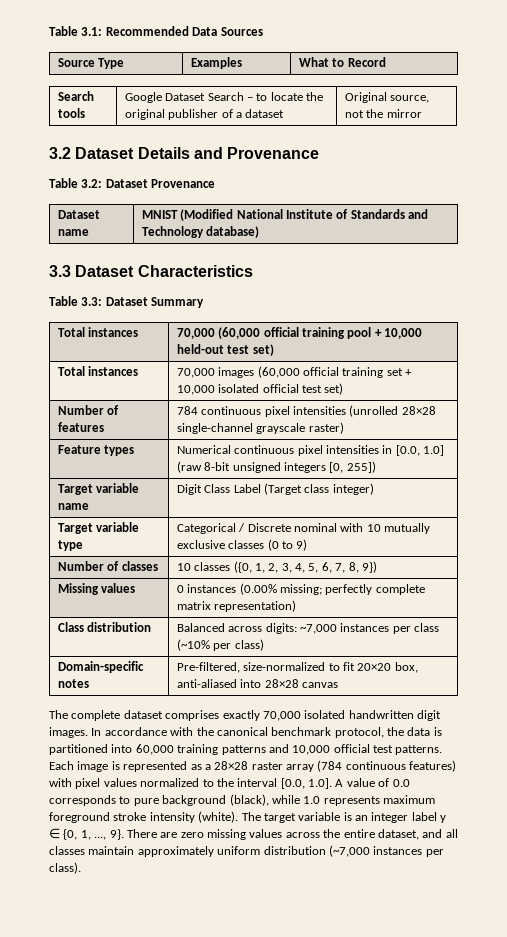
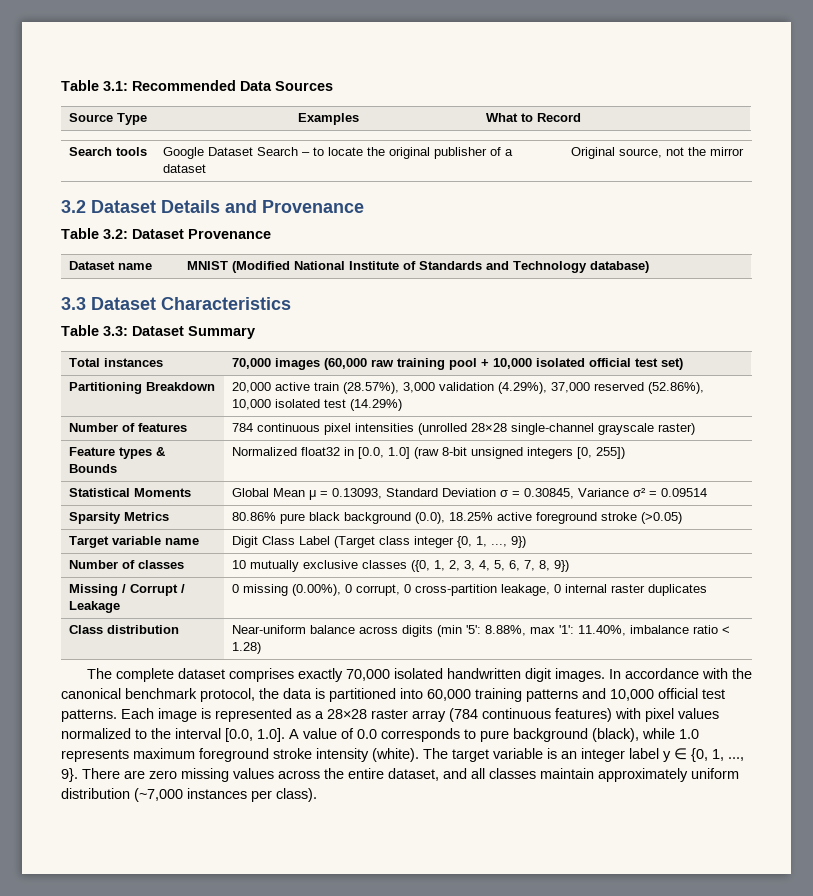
[218,327,299,339] (60,000 official -> [275,358,395,370] images (60,000 raw
[176,344,274,356] [57,366,139,376] [176,366,413,378] [176,383,344,395] held-out test set) // Total instances | 70,000 images (60,000 official training set + 10,000 isolated official test set) -> [536,358,684,370] [69,382,216,394] [232,382,705,394] [232,399,403,411] isolated official test set) // Partitioning Breakdown | 20,000 active train (28.57%), 3,000 validation (4.29%), 37,000 reserved (52.86%), 10,000 isolated test (14.29%)
[176,445,379,456] | Numerical continuous pixel intensities -> [156,447,166,456] [69,464,118,473] [232,447,341,456] & Bounds | Normalized float32
(376, 467) none -> [69,488,192,497] [232,488,708,500] [69,512,170,524] [232,512,683,524] // Statistical Moments | Global Mean μ = 0.13093, Standard Deviation σ = 0.30845, Variance σ² = 0.09514 // Sparsity Metrics | 80.86% pure black background (0.0), 18.25% active foreground stroke (>0.05)
[332,483,374,495] [57,522,140,534] [57,540,83,551] [176,523,431,534] [176,539,308,551] integer) // Target variable type | Categorical / Discrete nominal with 10 mutually exclusive classes (0 to 9) -> [414,536,527,548] integer {0, 1, ..., 9})
(191, 567) none -> [250,560,359,572] mutually exclusive
[101,583,136,593] [176,583,425,595] [176,600,297,612] [57,622,152,632] [176,623,440,634] [176,639,264,651] [57,661,144,673] [57,679,89,688] [176,662,418,673] [176,679,338,688] values | 0 instances (0.00% missing; perfectly complete matrix representation) // Class distribution | Balanced across digits: ~7,000 instances per class (~10% per class) // Domain-specific notes | Pre-filtered, size-normalized to fit 20×20 box, anti-aliased into 28×28 canvas -> [122,584,186,596] [69,601,121,613] [232,584,708,596] [69,625,180,634] [232,625,731,637] [232,642,262,654] / Corrupt / Leakage | 0 missing (0.00%), 0 corrupt, 0 cross-partition leakage, 0 internal raster duplicates // Class distribution | Near-uniform balance across digits (min '5': 8.88%, max '1': 11.40%, imbalance ratio < 1.28)

